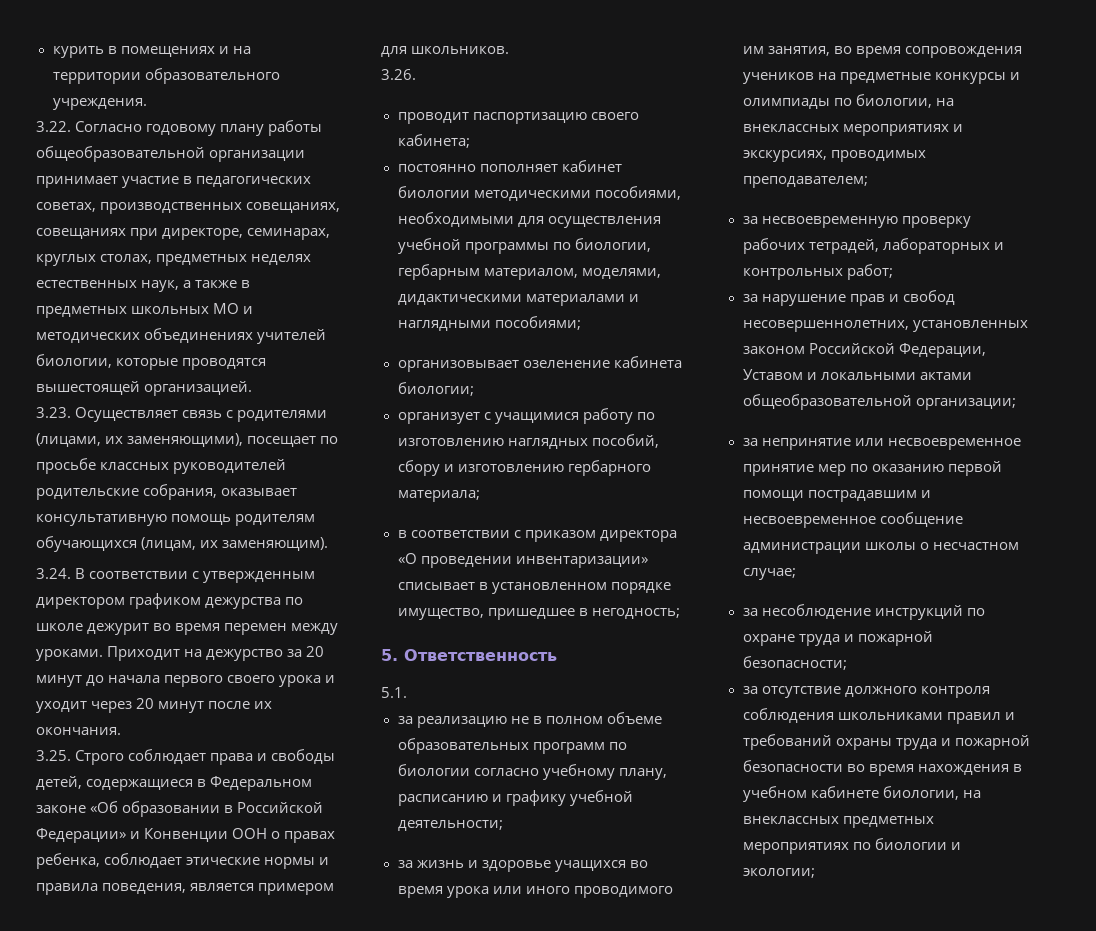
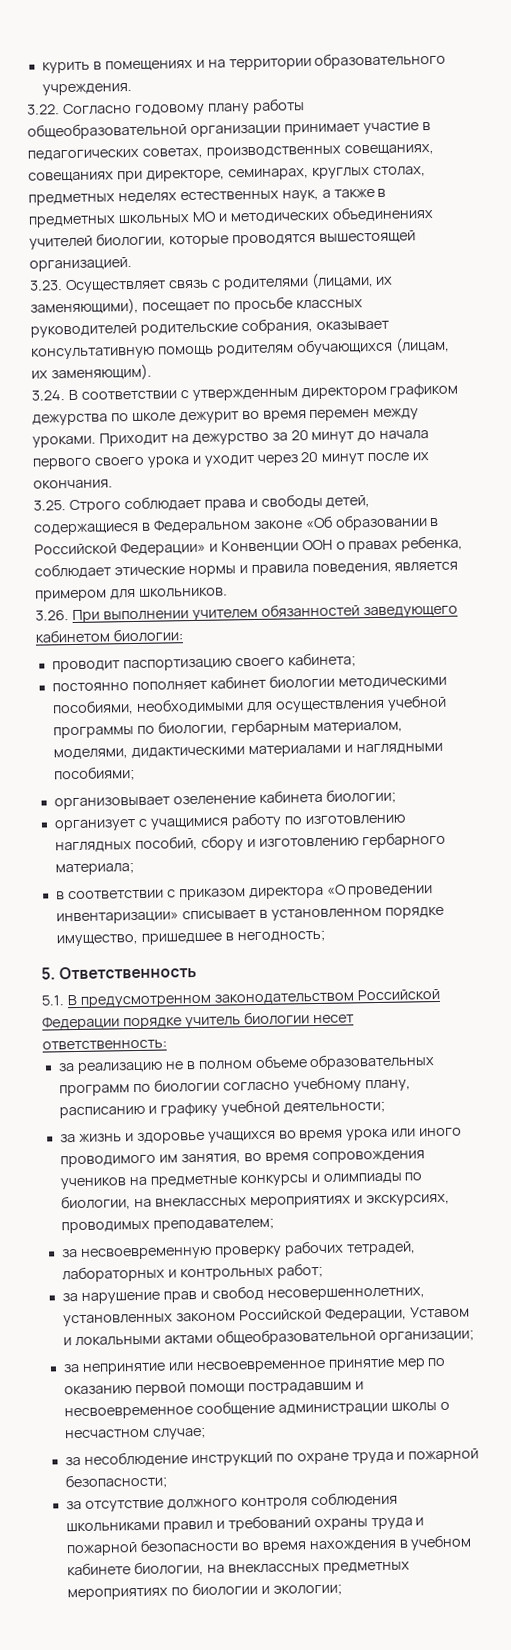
(416, 74) none -> [71,603,458,624] [35,628,183,643] При выполнении учителем обязанностей заведующего кабинетом биологии:
(407, 692) none -> [66,988,440,1008] [42,1011,354,1031] [42,1039,167,1050] В предусмотренном законодательством Российской Федерации порядке учитель биологии несет ответственность:

